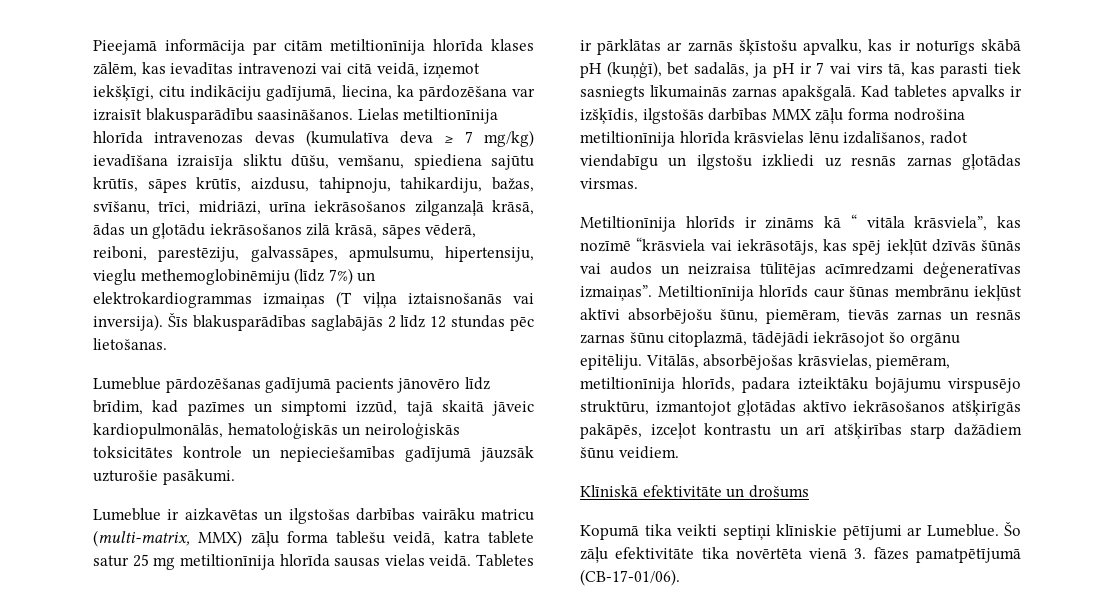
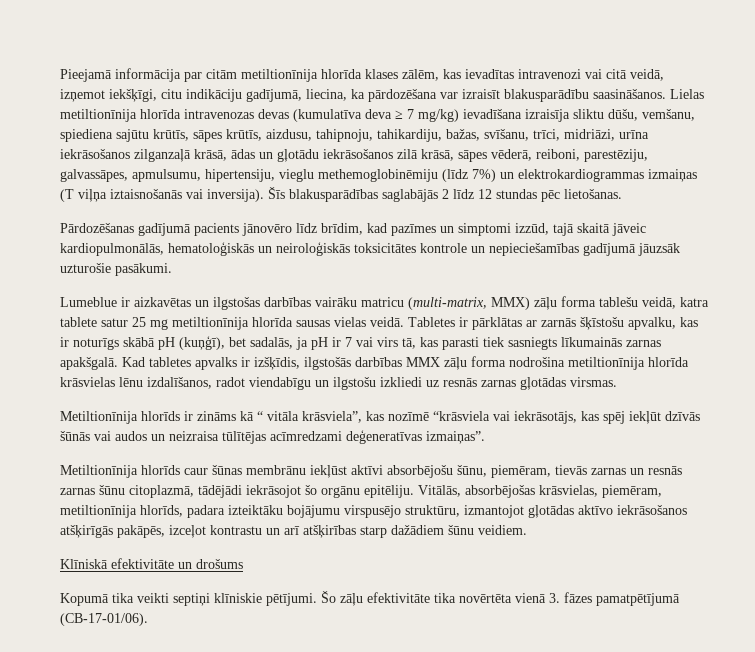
[93,377,261,393] Lumeblue pārdozēšanas -> [60,223,134,233] Pārdozēšanas
(652, 293) none -> (485, 437) //
[842,524,999,540] pētījumi ar Lumeblue. -> [266,593,317,606] pētījumi.

